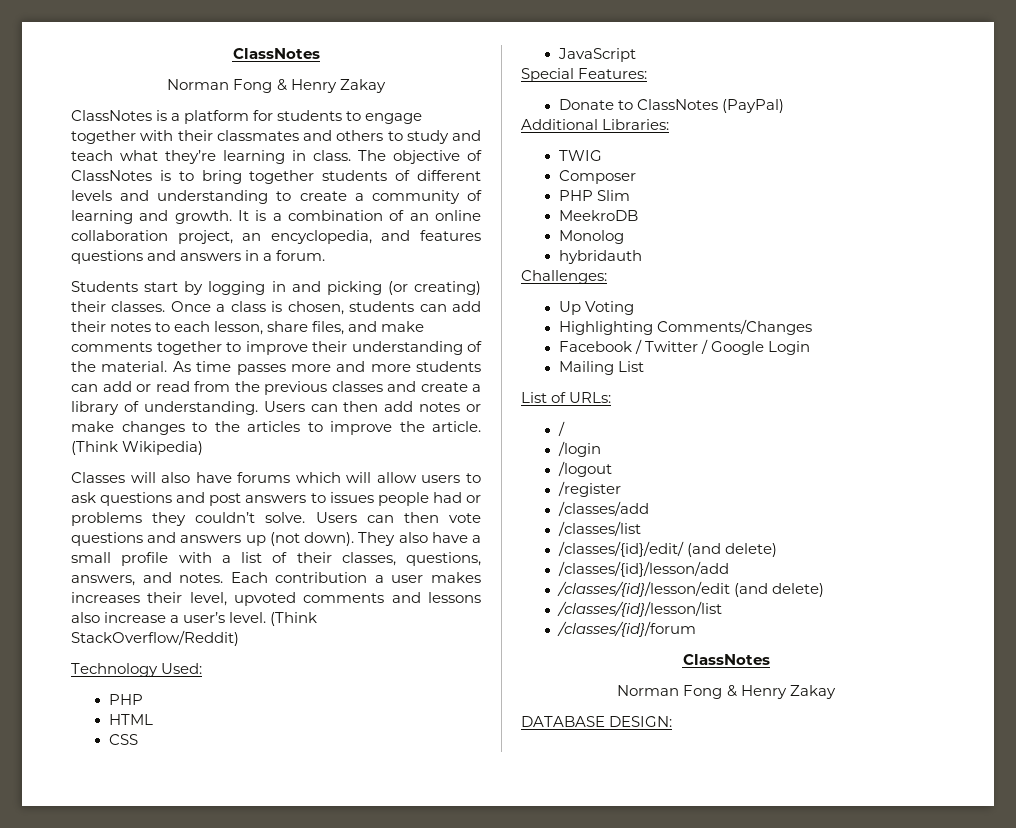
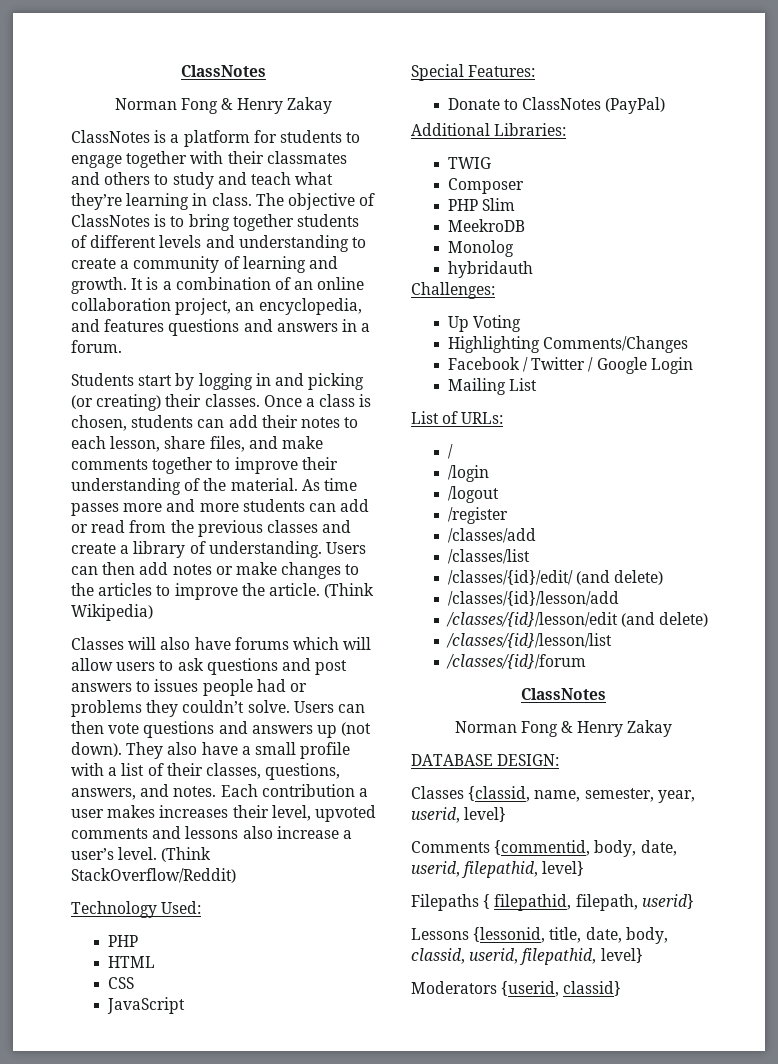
(673, 721) none -> [411,786,695,803] [411,807,507,823] [411,840,677,857] [411,861,585,878] [411,894,694,911] [411,927,668,944] [411,948,643,965] [411,981,622,997] // Classes {classid, name, semester, year, userid, level} // Comments {commentid, body, date, userid, filepathid, level} // Filepaths { filepathid, filepath, userid} // Lessons {lessonid, title, date, body, classid, userid, filepathid, level} // Moderators {userid, classid}

